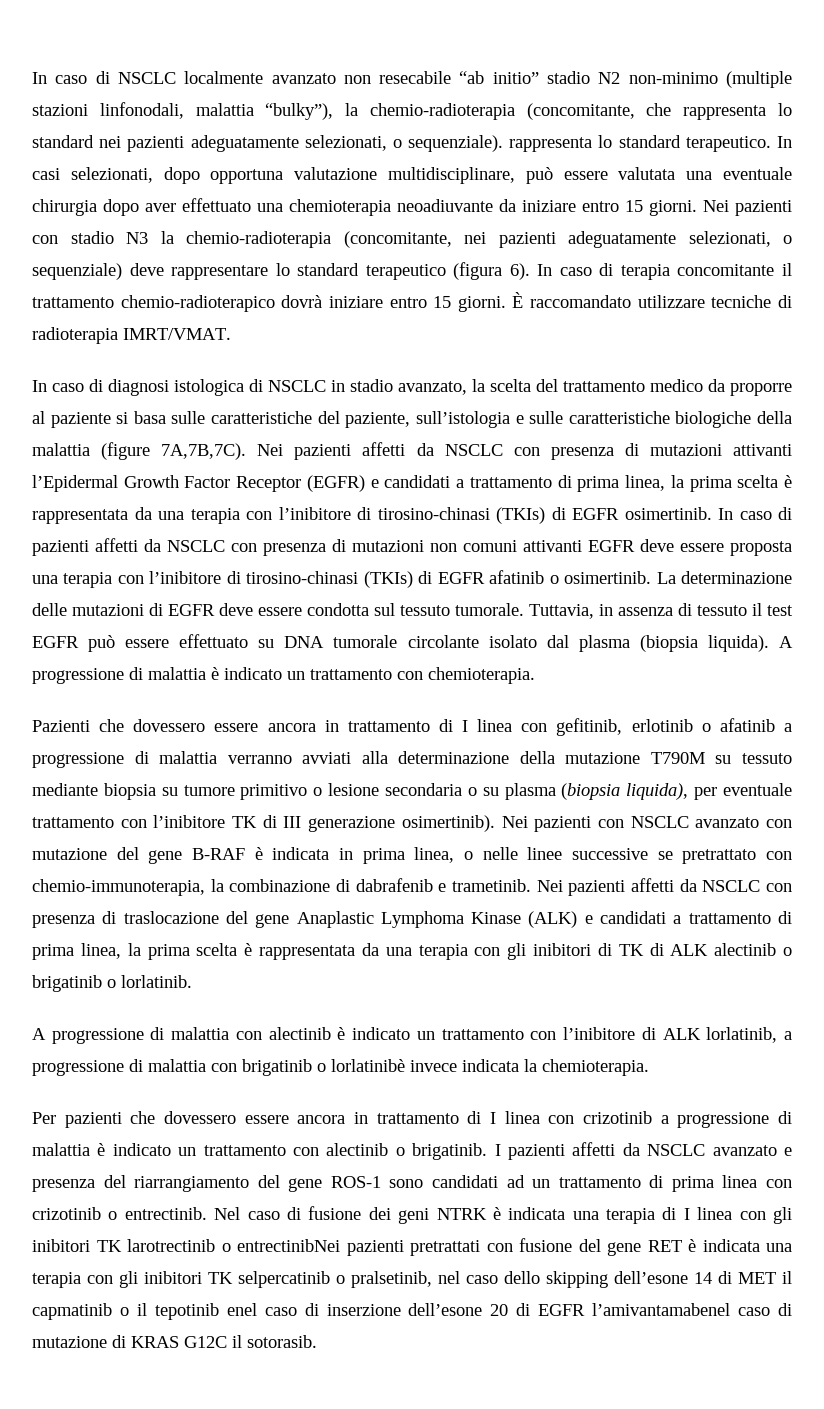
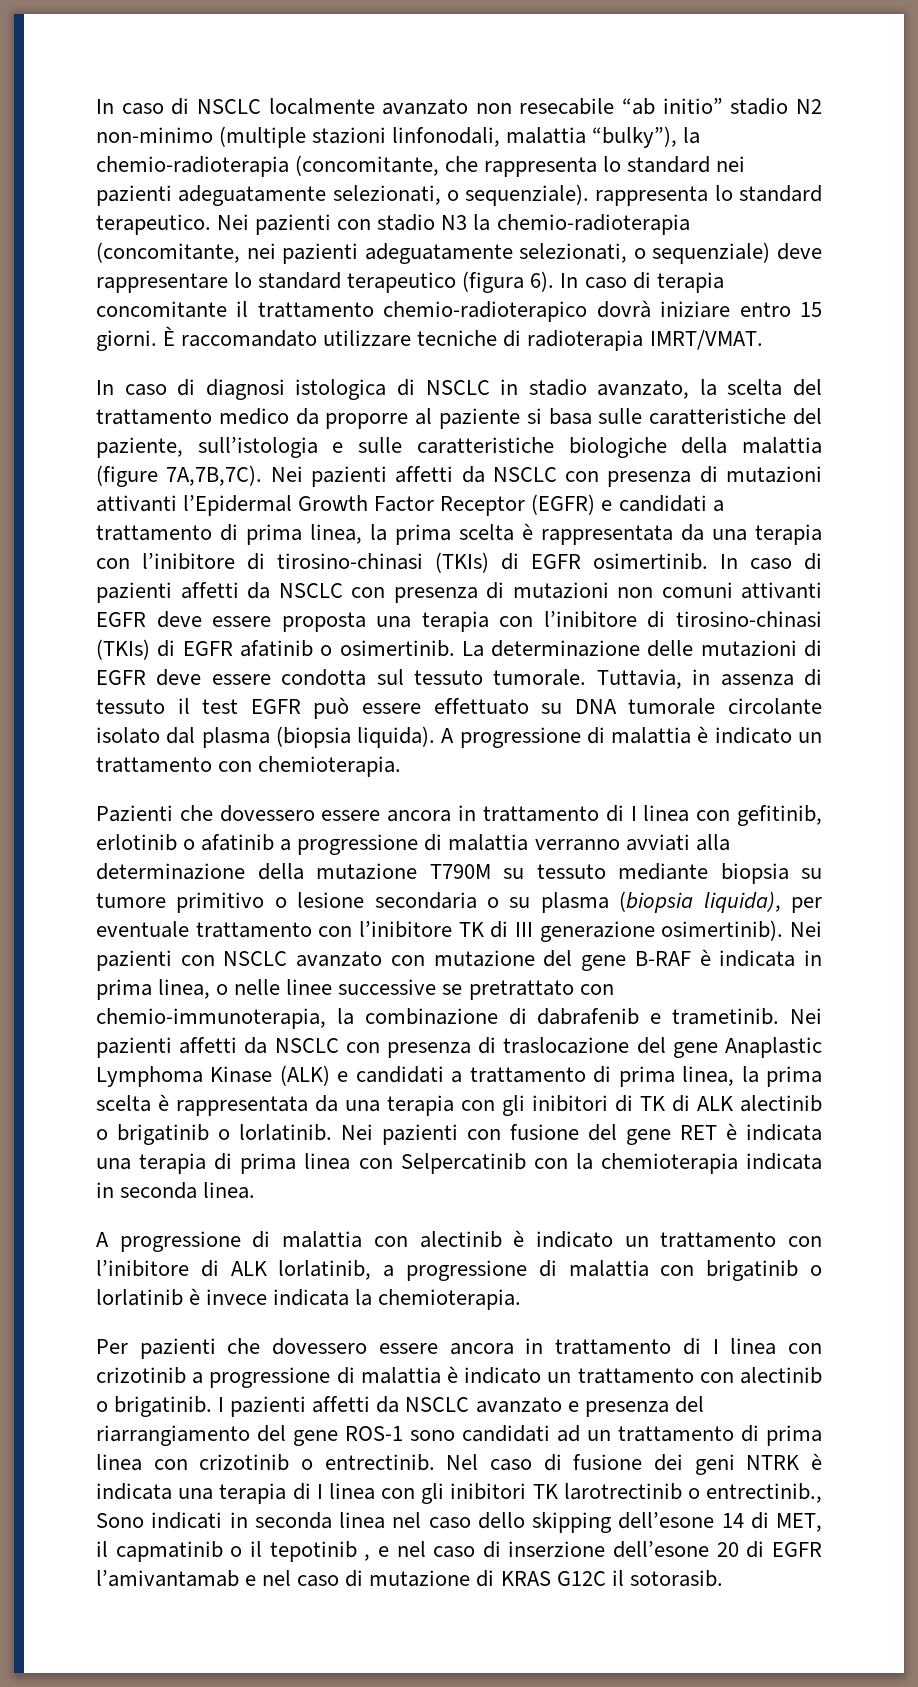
[776,136,792,148] [32,167,792,184] [32,198,697,216] In casi selezionati, dopo opportuna valutazione multidisciplinare, può essere valutata una eventuale chirurgia dopo aver effettuato una chemioterapia neoadiuvante da iniziare entro 15 giorni. -> (211, 224) none
(192, 981) none -> [341,1123,822,1145] [96,1153,823,1174] [96,1182,256,1199] Nei pazienti con fusione del gene RET è indicata una terapia di prima linea con Selpercatinib con la chemioterapia indicata in seconda linea.
[331,1059,405,1072] lorlatinibè -> [96,1288,201,1306] lorlatinib è
[237,1238,792,1256] [32,1271,432,1288] entrectinibNei pazienti pretrattati con fusione del gene RET è indicata una terapia con gli inibitori TK selpercatinib o pralsetinib, -> [706,1483,822,1503] [96,1512,385,1529] entrectinib., Sono indicati in seconda linea
[738,1272,776,1284] MET -> [776,1513,822,1532] MET,
[226,1303,257,1316] enel -> [364,1541,426,1561] , e nel
[592,1303,731,1316] l’amivantamabenel -> [96,1570,292,1587] l’amivantamab e nel

